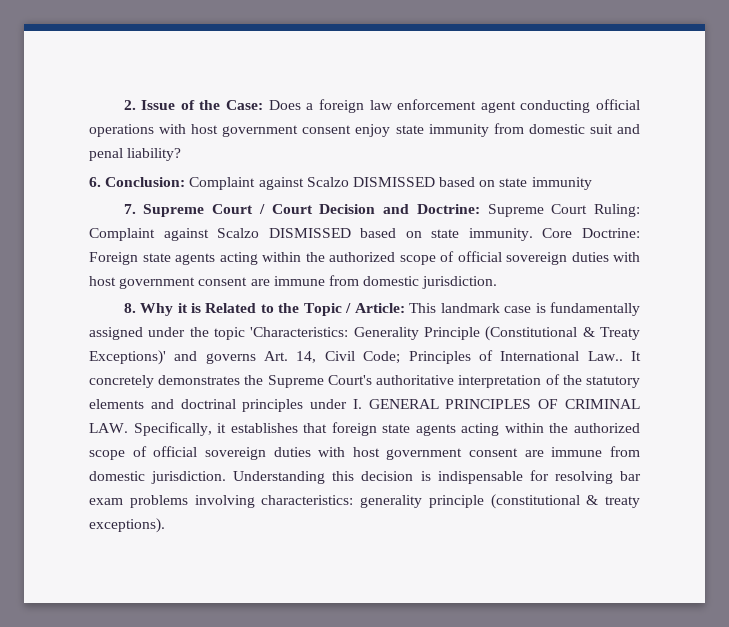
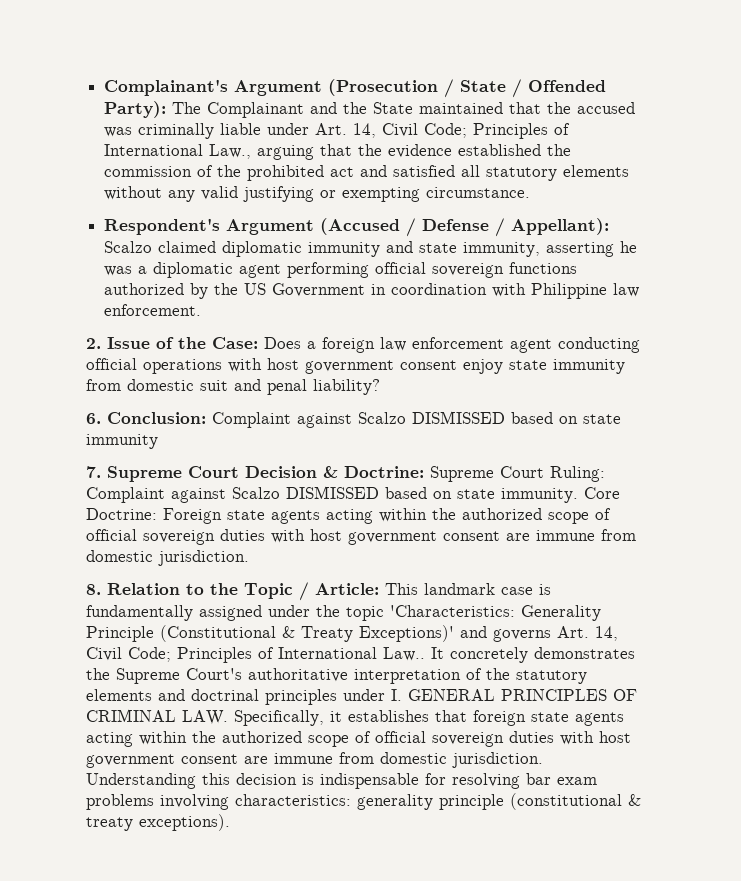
(123, 105) none -> [104,79,607,98] [104,101,636,118] [104,123,571,139] [104,144,572,160] [104,165,630,181] [104,186,531,202] [104,218,610,237] [104,241,638,257] [104,262,578,278] [104,283,640,299] [104,304,202,316] Complainant's Argument (Prosecution / State / Offended Party): The Complainant and the State maintained that the accused was criminally liable under Art. 14, Civil Code; Principles of International Law., arguing that the evidence established the commission of the prohibited act and satisfied all statutory elements without any valid justifying or exempting circumstance. // Respondent's Argument (Accused / Defense / Appellant): Scalzo claimed diplomatic immunity and state immunity, asserting he was a diplomatic agent performing official sovereign functions authorized by the US Government in coordination with Philippine law enforcement. //
[258,204,410,214] / Court Decision and -> [245,466,338,478] Decision &
[140,303,257,316] Why it is Related -> [107,583,180,595] Relation

